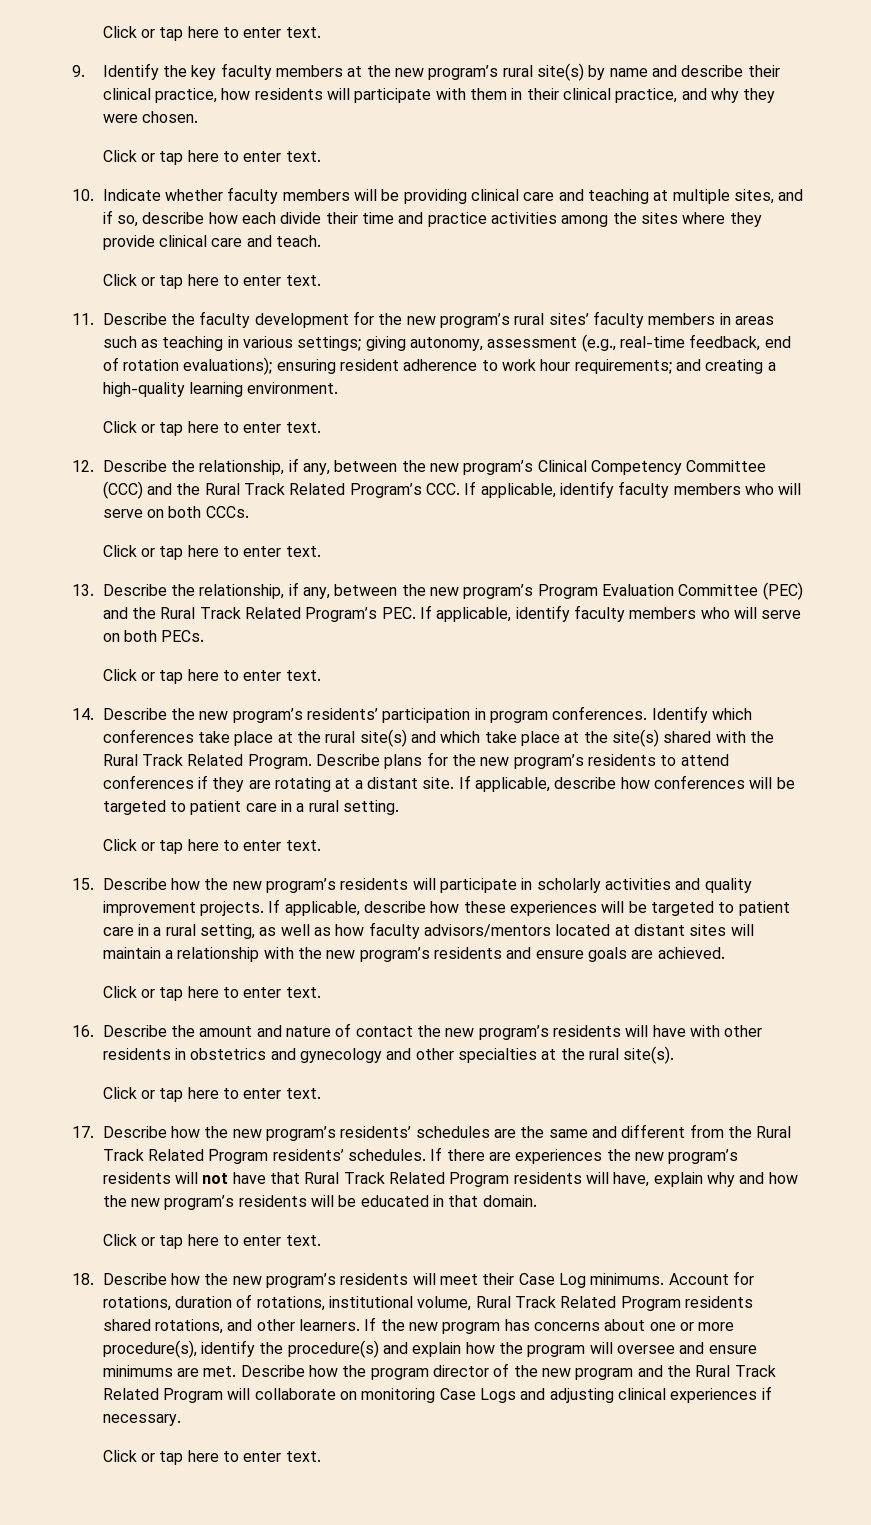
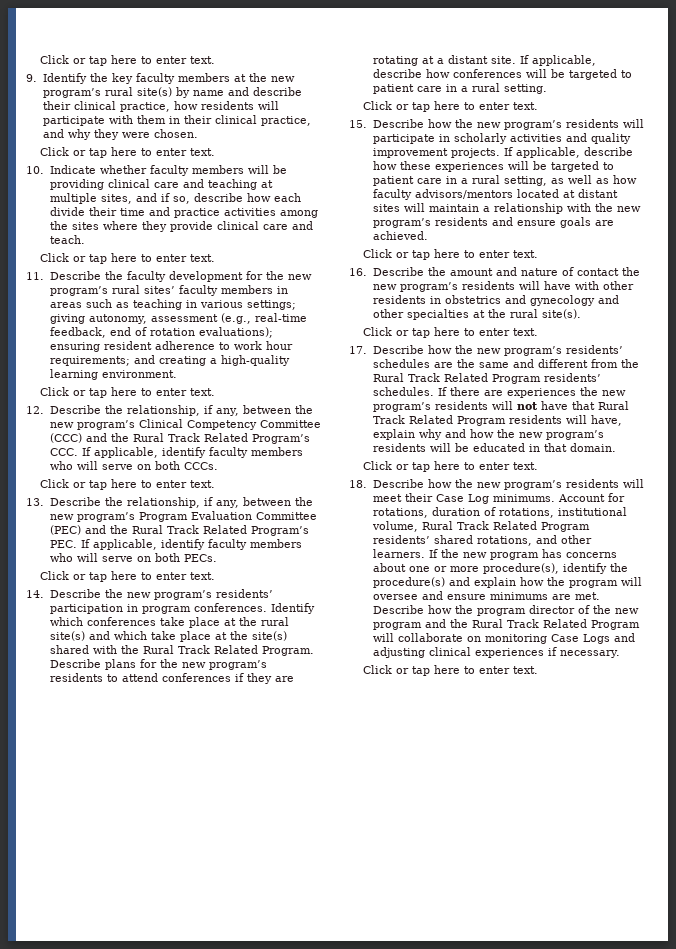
[685,1296,754,1308] residents -> [372,535,430,544] residents’

